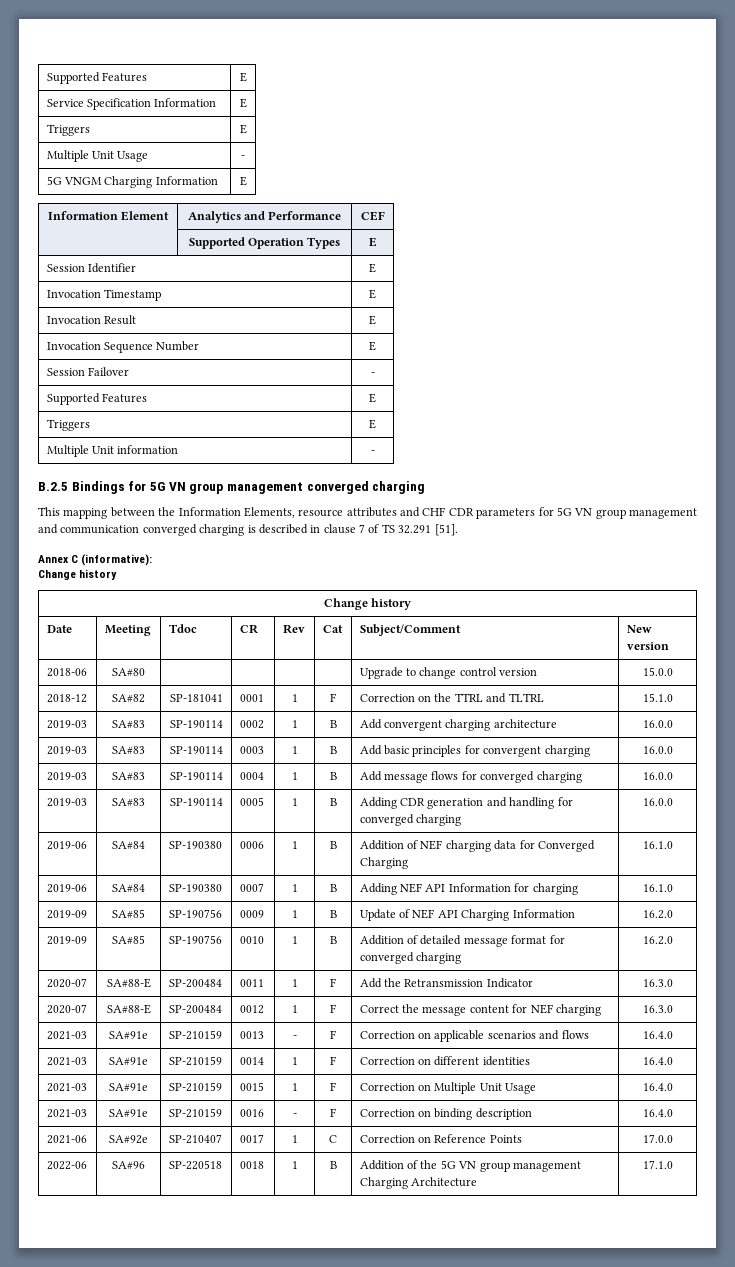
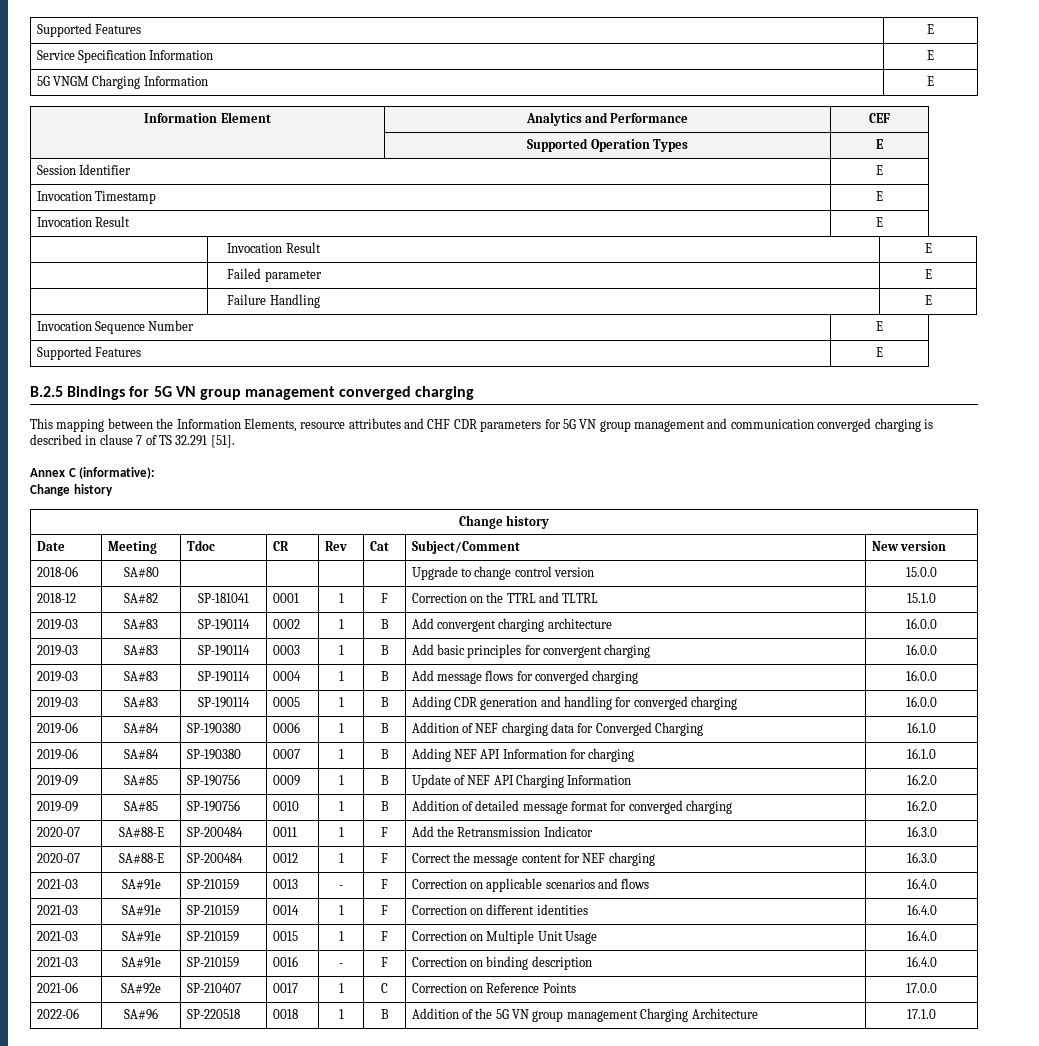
[46,124,90,136] [239,124,247,134] [46,150,149,162] [241,155,245,159] // Triggers | E // Multiple Unit Usage | - -> (934, 55) none
(376, 320) none -> [227,242,321,253] [924,243,932,253] [227,268,322,282] [924,269,932,279] [227,294,320,308] [924,295,932,305] // | Invocation Result | E // | Failed parameter | E // | Failure Handling | E
[46,367,130,376] [370,372,375,376] [46,393,148,405] [369,393,376,403] [46,419,90,431] [369,419,376,429] [46,445,179,457] [370,450,375,454] // Session Failover | - // Supported Features | E // Triggers | E // Multiple Unit information | - -> [36,346,141,360] [876,347,883,357] // Supported Features | E

